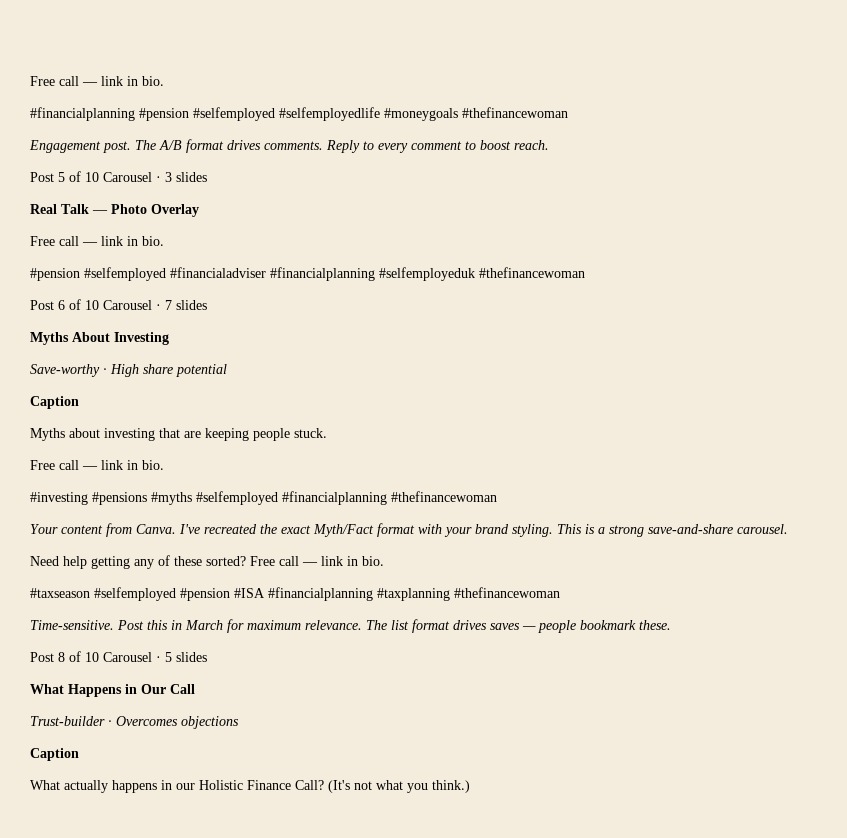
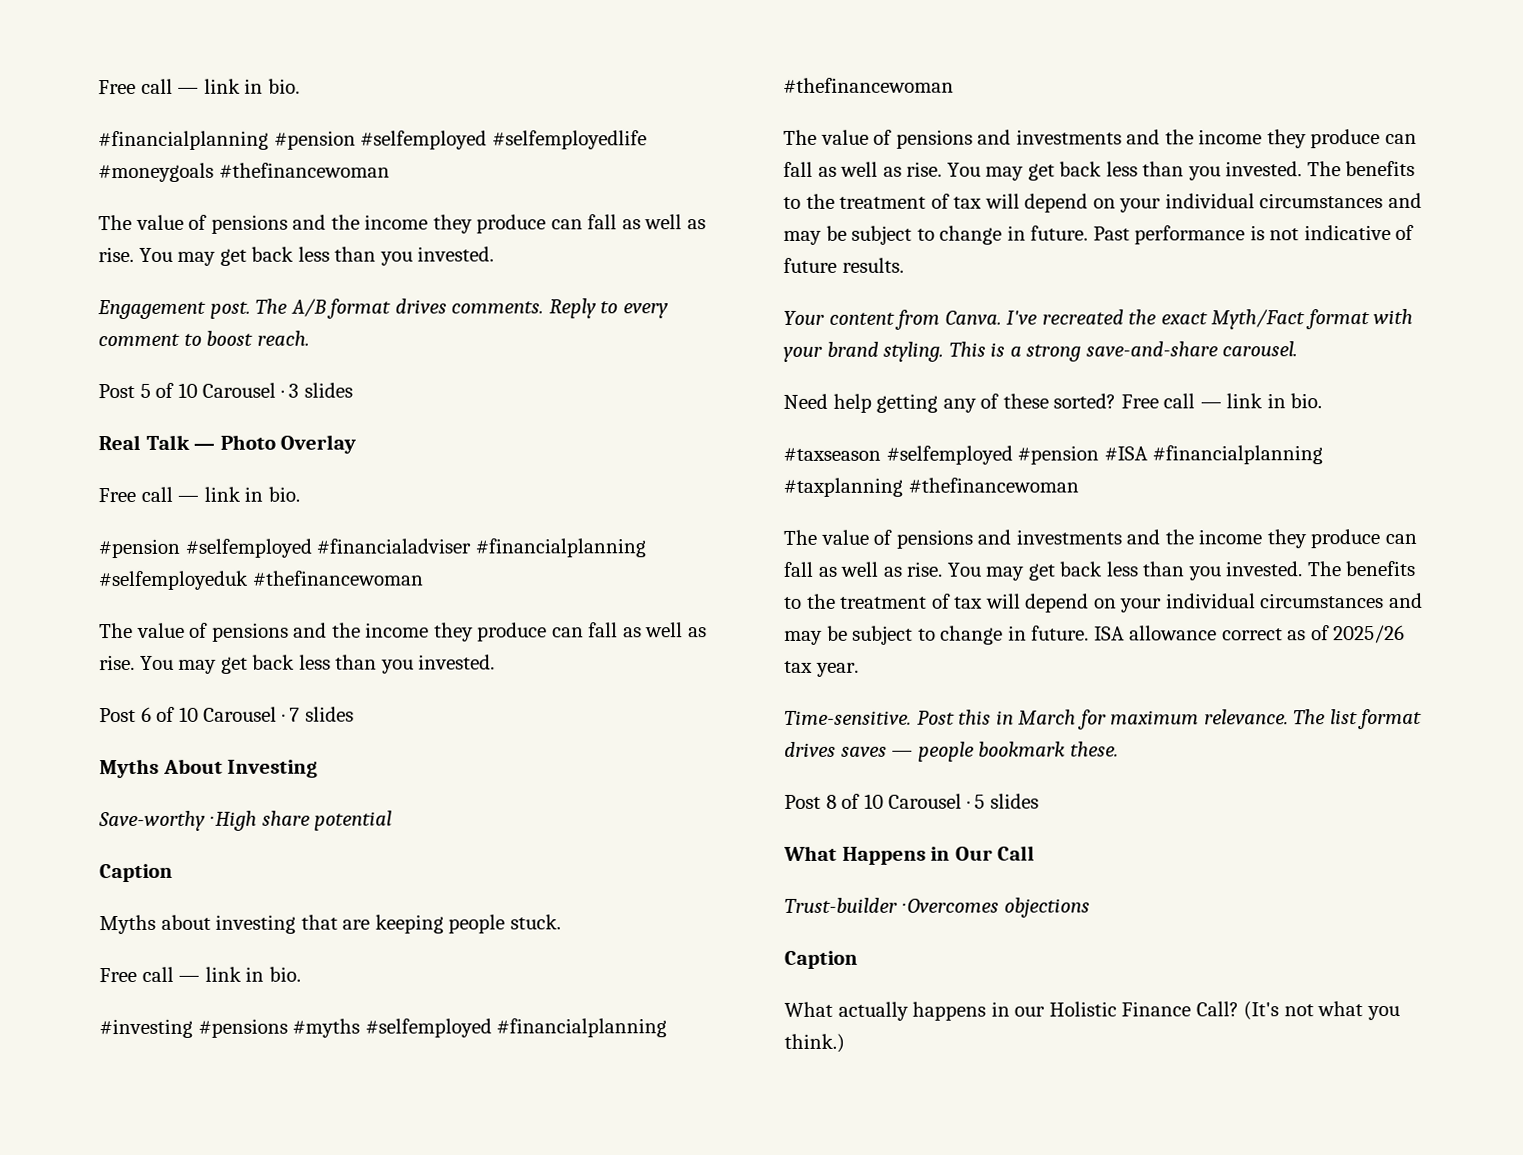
(568, 112) none -> [98,214,706,234] [98,246,495,266] // The value of pensions and the income they produce can fall as well as rise. You may get back less than you invested.
(585, 272) none -> [99,622,707,642] [99,654,496,674] // The value of pensions and the income they produce can fall as well as rise. You may get back less than you invested.
(497, 496) none -> [783,129,1417,149] [783,160,1416,181] [783,192,1422,213] [783,224,1415,245] [783,257,904,273] // The value of pensions and investments and the income they produce can fall as well as rise. You may get back less than you invested. The benefits to the treatment of tax will depend on your individual circumstances and may be subject to change in future. Past performance is not indicative of future results.
(560, 592) none -> [783,529,1417,549] [783,560,1416,581] [784,592,1423,613] [784,624,1406,645] [784,660,859,677] // The value of pensions and investments and the income they produce can fall as well as rise. You may get back less than you invested. The benefits to the treatment of tax will depend on your individual circumstances and may be subject to change in future. ISA allowance correct as of 2025/26 tax year.

